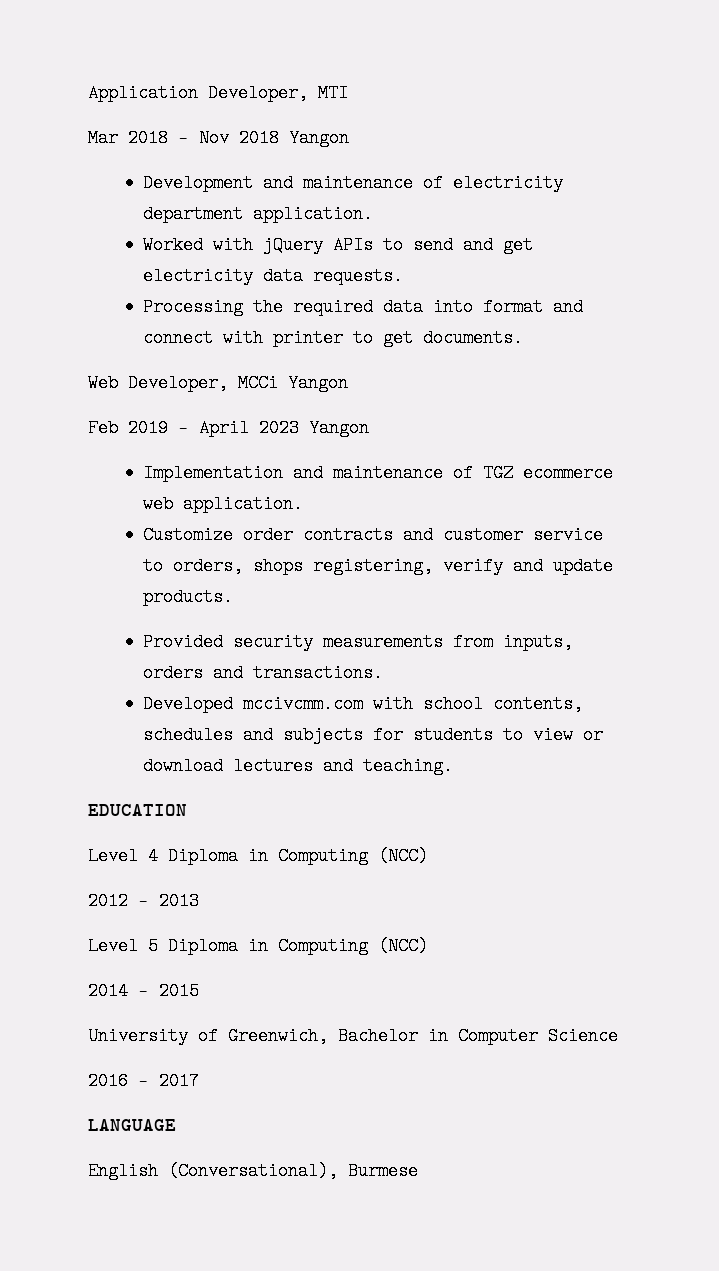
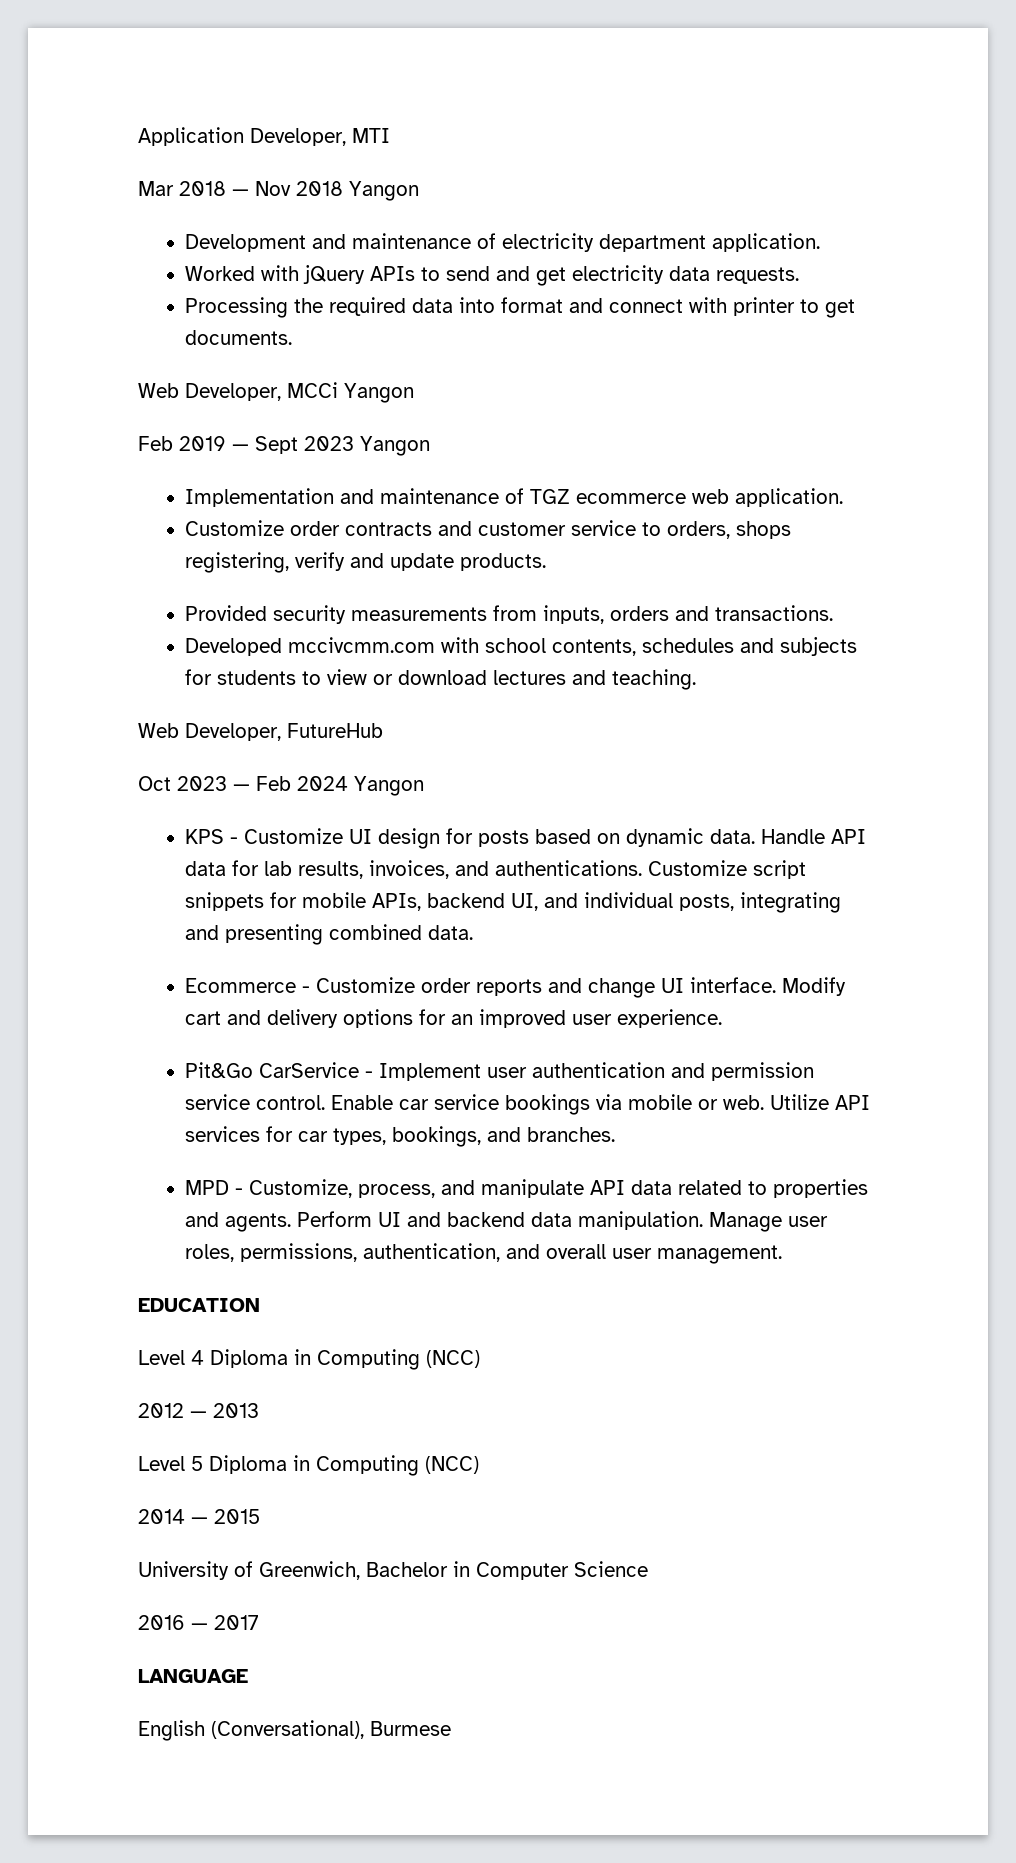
[199,419,249,437] April -> [255,436,298,454] Sept
(454, 766) none -> [138,723,383,741] [138,776,424,796] [185,828,867,849] [185,860,807,879] [185,892,842,913] [185,924,474,945] [185,977,847,998] [185,1009,723,1028] [185,1062,815,1081] [185,1094,871,1115] [185,1126,616,1147] [185,1179,869,1198] [185,1211,829,1232] [185,1243,783,1264] // Web Developer, FutureHub // Oct 2023 — Feb 2024 Yangon // KPS - Customize UI design for posts based on dynamic data. Handle API data for lab results, invoices, and authentications. Customize script snippets for mobile APIs, backend UI, and individual posts, integrating and presenting combined data. // Ecommerce - Customize order reports and change UI interface. Modify cart and delivery options for an improved user experience. // Pit&Go CarService - Implement user authentication and permission service control. Enable car service bookings via mobile or web. Utilize API services for car types, bookings, and branches. // MPD - Customize, process, and manipulate API data related to properties and agents. Perform UI and backend data manipulation. Manage user roles, permissions, authentication, and overall user management.

